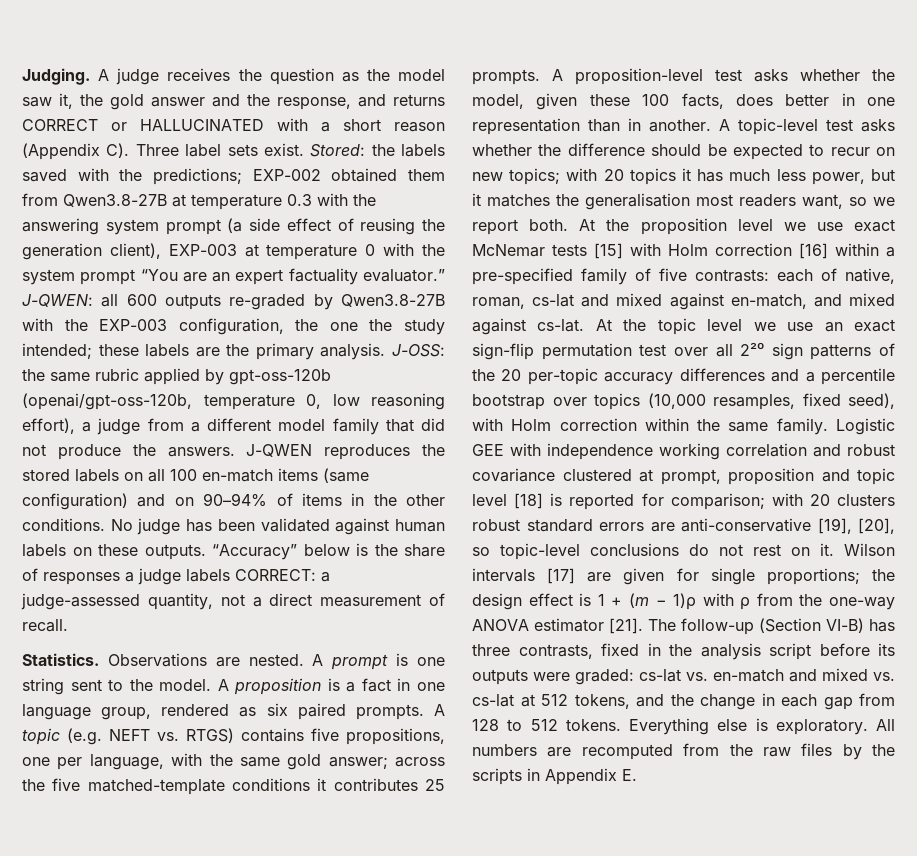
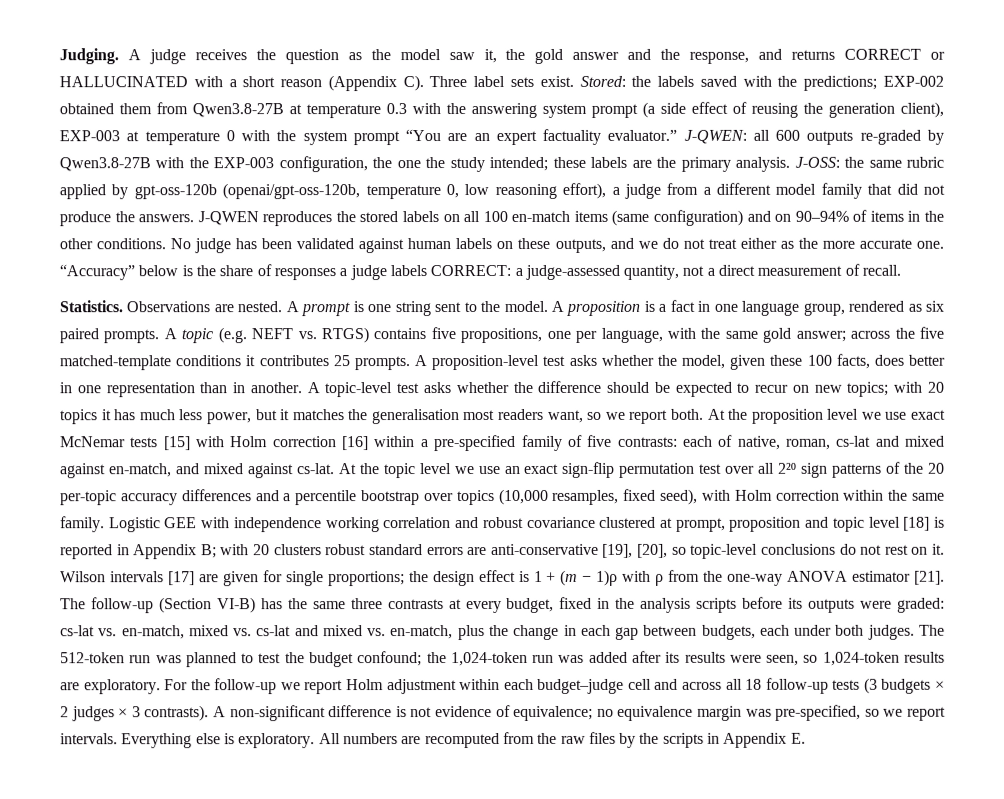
[144,544,206,560] outputs. -> [554,237,945,253] outputs, and we do not treat either as the more accurate one.
[641,493,765,510] for comparison; -> [116,544,217,560] in Appendix B;
[472,644,593,659] three contrasts, -> [287,597,555,614] the same three contrasts at every budget,
[769,643,811,660] script -> [696,597,738,613] scripts
[713,668,895,682] [472,694,664,709] en-match and mixed vs. cs-lat at 512 tokens, and -> [121,625,485,641] en-match, mixed vs. cs-lat and mixed vs. en-match, plus
[859,693,895,706] [472,719,621,731] from 128 to 512 tokens. -> [643,624,945,640] [60,650,946,668] [60,677,945,695] [60,704,947,722] [60,733,118,745] between budgets, each under both judges. The 512-token run was planned to test the budget confound; the 1,024-token run was added after its results were seen, so 1,024-token results are exploratory. For the follow-up we report Holm adjustment within each budget–judge cell and across all 18 follow-up tests (3 budgets × 2 judges × 3 contrasts). A non-significant difference is not evidence of equivalence; no equivalence margin was pre-specified, so we report intervals.

